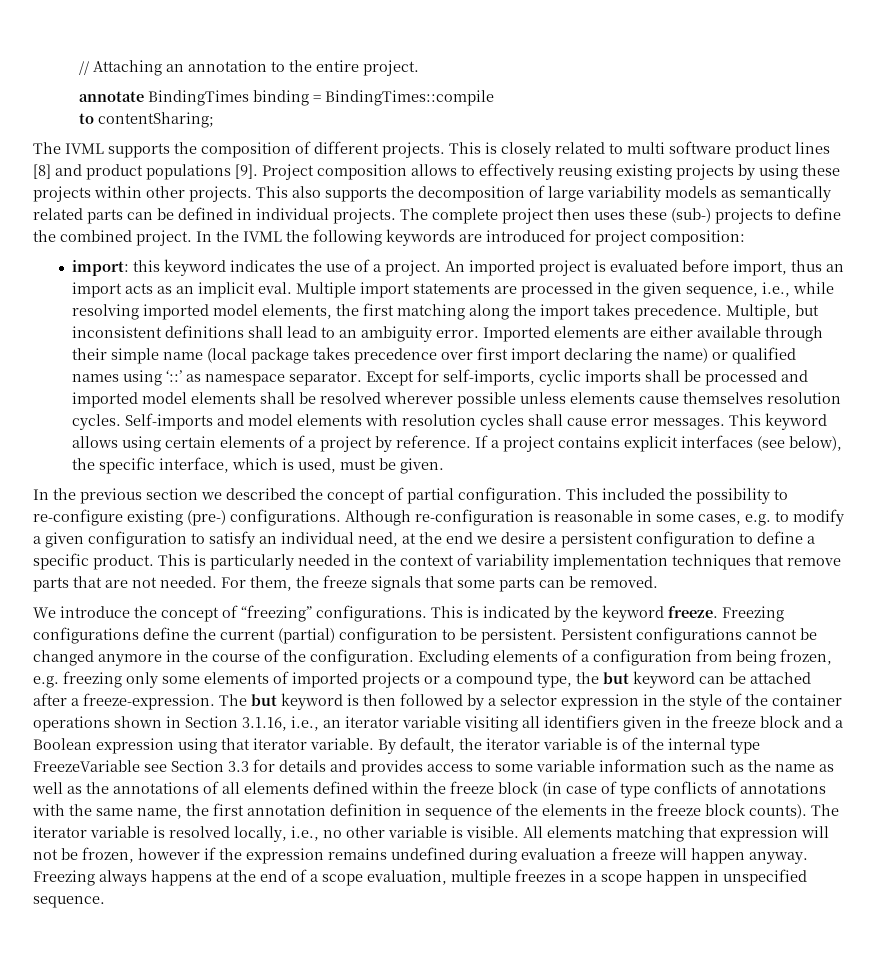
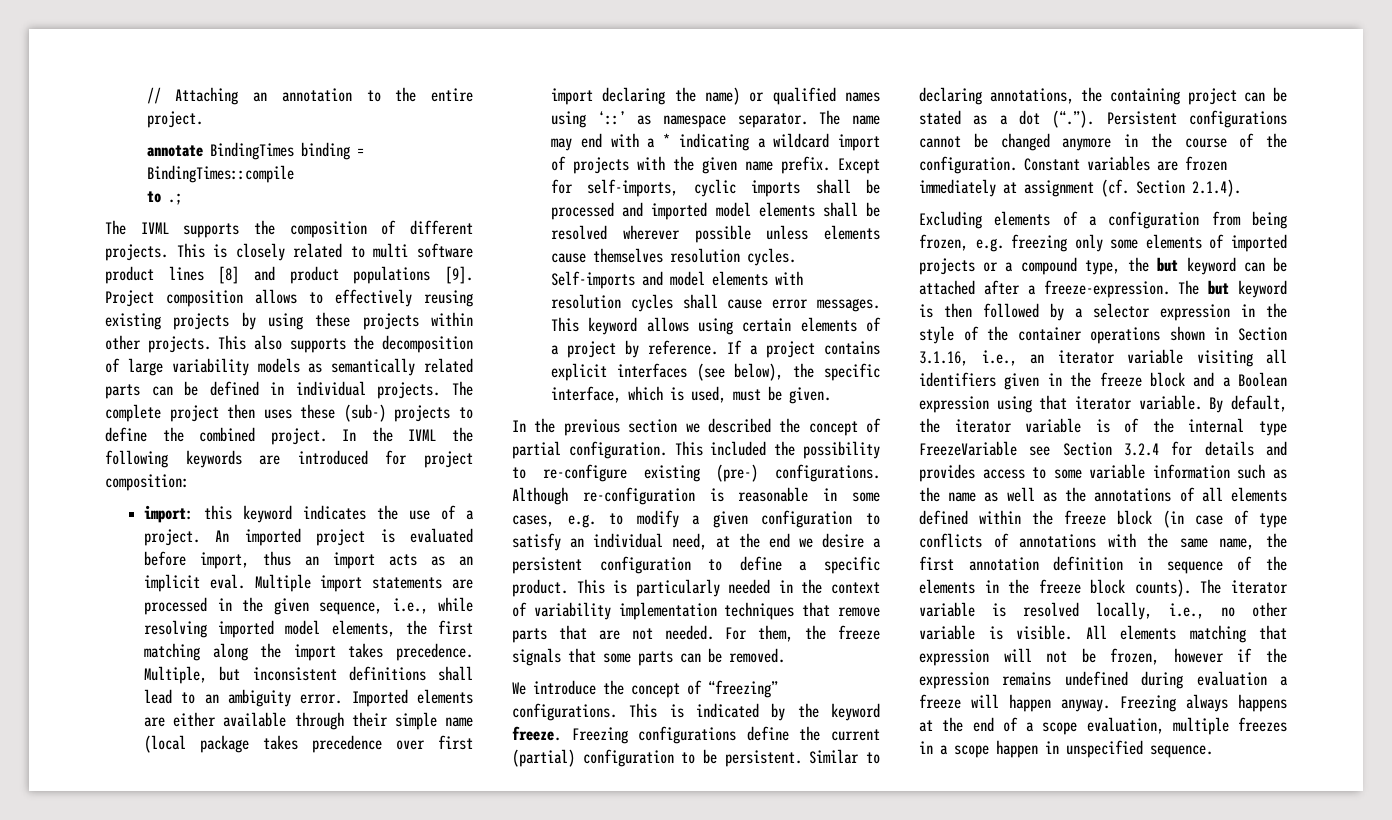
[98,112,215,128] contentSharing; -> [167,193,182,205] .;
(362, 378) none -> [819,110,880,125] [551,133,880,151] [551,156,831,174] The name may end with a * indicating a wildcard import of projects with the given name prefix.
(557, 636) none -> [809,749,880,764] [919,87,1287,105] [919,110,1095,128] Similar to declaring annotations, the containing project can be stated as a dot (“.”).
(414, 657) none -> [1024,156,1227,171] [919,179,1241,197] Constant variables are frozen immediately at assignment (cf. Section 2.1.4). //
[228,761,249,772] 3.3 -> [1124,443,1159,456] 3.2.4

